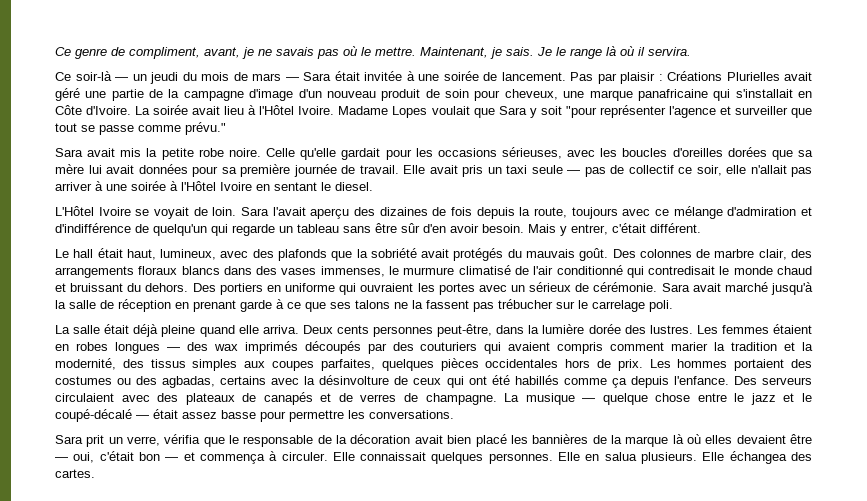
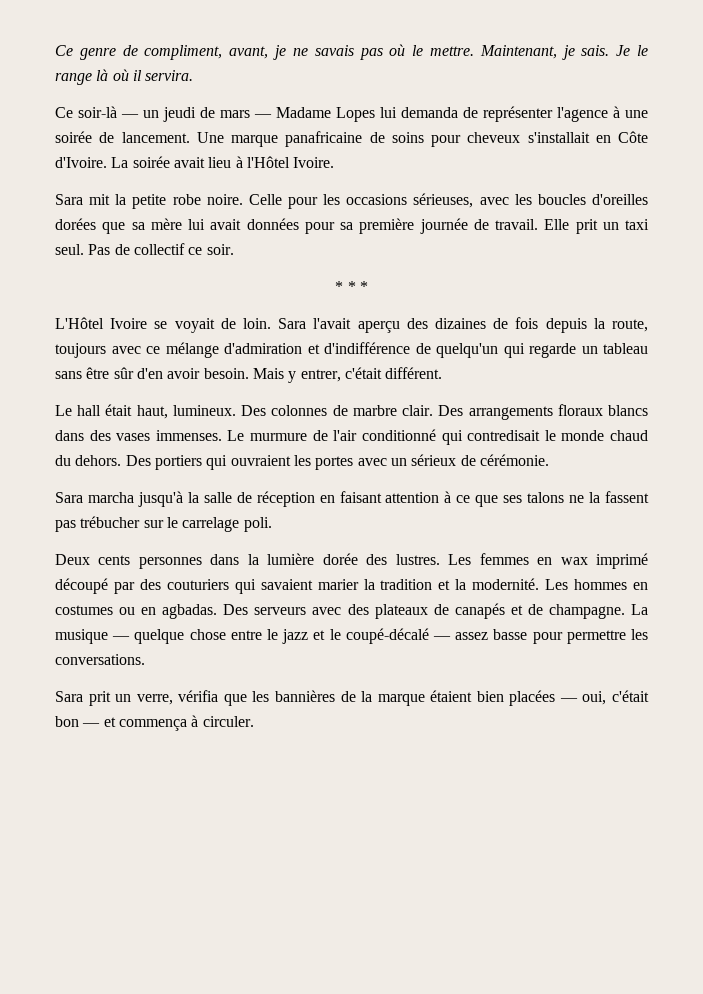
[182,72,229,81] du mois -> (196, 114) none
[303,71,402,81] Sara était invitée -> [276,106,608,122] Madame Lopes lui demanda de représenter l'agence
[570,71,812,84] [55,88,731,101] Pas par plaisir : Créations Plurielles avait géré une partie de la campagne d'image d'un nouveau produit de soin pour cheveux, une marque panafricaine qui -> [196,131,521,147] Une marque panafricaine de soins pour cheveux
[338,105,812,118] [55,122,226,135] [55,148,142,157] Madame Lopes voulait que Sara y soit "pour représenter l'agence et surveiller que tout se passe comme prévu." // Sara avait mis -> [55,194,111,205] // Sara mit
[300,148,381,160] qu'elle gardait -> (282, 199) none
[429,165,812,177] [55,181,373,191] avait pris un taxi seule — pas de collectif ce soir, elle n'allait pas arriver à une soirée à l'Hôtel Ivoire en sentant le diesel. -> [575,219,649,234] [55,243,234,255] [335,281,368,292] prit un taxi seul. Pas de collectif ce soir. // * * *
[160,248,609,261] lumineux, avec des plafonds que la sobriété avait protégés du mauvais goût. -> [172,405,236,416] lumineux.
[758,249,813,260] clair, des -> [402,405,464,416] clair. Des
[320,265,511,277] immenses, le murmure climatisé -> [155,430,308,441] immenses. Le murmure
[55,283,124,292] et bruissant -> (649, 435) none
[266,283,336,292] en uniforme -> (202, 462) none
[661,282,768,292] Sara avait marché -> [55,492,134,503] // Sara marcha
[193,300,272,312] prenant garde -> [339,491,440,503] faisant attention
[55,324,299,337] La salle était déjà pleine quand elle arriva. -> (272, 524) none
[437,324,493,337] peut-être, -> (202, 563) none
[773,324,813,334] [55,341,361,354] étaient en robes longues — des wax imprimés découpés -> [537,553,648,569] [55,578,108,594] en wax imprimé découpé
[508,342,665,354] avaient compris comment -> [260,579,313,590] savaient
[55,358,812,371] [55,375,729,388] modernité, des tissus simples aux coupes parfaites, quelques pièces occidentales hors de prix. Les hommes portaient des costumes ou des agbadas, certains avec la désinvolture de ceux qui ont été habillés comme ça depuis l'enfance. -> [472,578,649,590] [55,604,218,619] modernité. Les hommes en costumes ou en agbadas.
[55,393,114,402] circulaient -> (307, 611) none
[360,393,418,402] verres de -> (543, 609) none
[153,409,178,419] était -> (451, 638) none
[229,434,507,447] le responsable de la décoration avait bien placé -> (247, 700) none
[672,434,812,444] là où elles devaient être -> [430,690,556,706] étaient bien placées
[332,451,812,464] [55,469,95,478] Elle connaissait quelques personnes. Elle en salua plusieurs. Elle échangea des cartes. -> (254, 721) none

